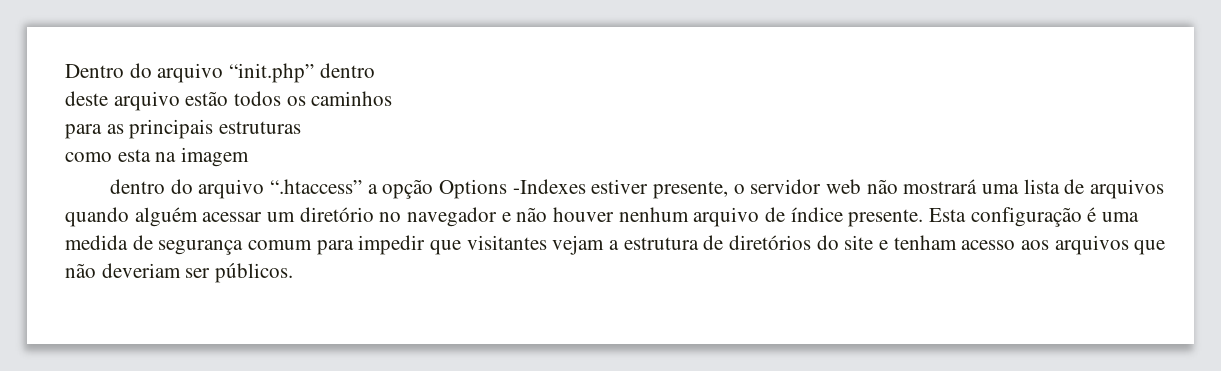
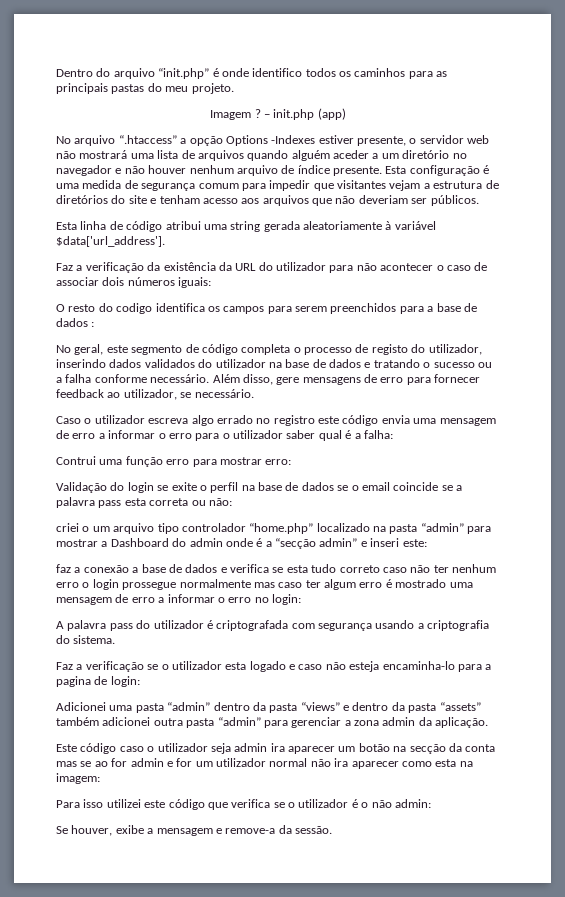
[319,63,375,78] [65,91,229,111] dentro // deste arquivo estão -> [212,68,303,77] é onde identifico
(393, 98) // -> (406, 72) none
[219,121,302,134] [65,147,250,167] [109,179,193,194] estruturas // como esta na imagem // dentro do -> [111,83,234,94] [210,108,346,120] [56,136,71,144] pastas do meu projeto. // Imagem ? – init.php (app) // No
[202,212,263,222] acessar -> [333,150,379,159] aceder a
(294, 273) none -> [56,221,436,232] [56,236,165,247] [56,262,488,273] [56,277,212,288] [56,303,477,314] [56,318,95,327] [56,344,482,355] [56,359,492,368] [56,374,481,385] [56,389,254,400] [56,415,496,426] [56,430,393,441] [56,456,292,467] [56,482,462,493] [56,497,232,508] [56,523,492,534] [56,538,427,549] [56,564,496,573] [56,579,473,590] [56,594,301,605] [56,620,490,631] [56,635,116,644] [56,661,492,672] [56,676,140,687] [56,702,481,713] [56,717,489,728] [56,743,496,754] [56,758,473,769] [56,773,100,784] [56,799,431,810] [56,825,332,836] // Esta linha de código atribui uma string gerada aleatoriamente à variável $data['url_address']. // Faz a verificação da existência da URL do utilizador para não acontecer o caso de associar dois números iguais: // O resto do codigo identifica os campos para serem preenchidos para a base de dados : // No geral, este segmento de código completa o processo de registo do utilizador, inserindo dados validados do utilizador na base de dados e tratando o sucesso ou a falha conforme necessário. Além disso, gere mensagens de erro para fornecer feedback ao utilizador, se necessário. // Caso o utilizador escreva algo errado no registro este código envia uma mensagem de erro a informar o erro para o utilizador saber qual é a falha: // Contrui uma função erro para mostrar erro: // Validação do login se exite o perfil na base de dados se o email coincide se a palavra pass esta correta ou não: // criei o um arquivo tipo controlador “home.php” localizado na pasta “admin” para mostrar a Dashboard do admin onde é a “secção admin” e inseri este: // faz a conexão a base de dados e verifica se esta tudo correto caso não ter nenhum erro o login prossegue normalmente mas caso ter algum erro é mostrado uma mensagem de erro a informar o erro no login: // A palavra pass do utilizador é criptografada com segurança usando a criptografia do sistema. // Faz a verificação se o utilizador esta logado e caso não esteja encaminha-lo para a pagina de login: // Adicionei uma pasta “admin” dentro da pasta “views” e dentro da pasta “assets” também adicionei outra pasta “admin” para gerenciar a zona admin da aplicação. // Este código caso o utilizador seja admin ira aparecer um botão na secção da conta mas se ao for admin e for um utilizador normal não ira aparecer como esta na imagem: // Para isso utilizei este código que verifica se o utilizador é o não admin: // Se houver, exibe a mensagem e remove-a da sessão.

